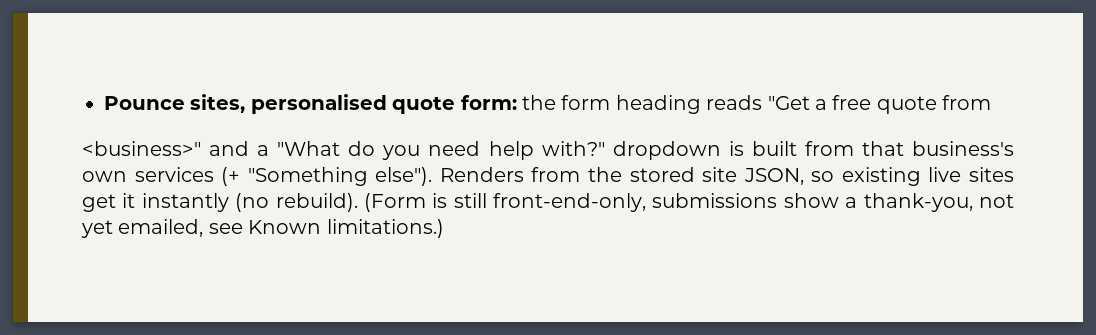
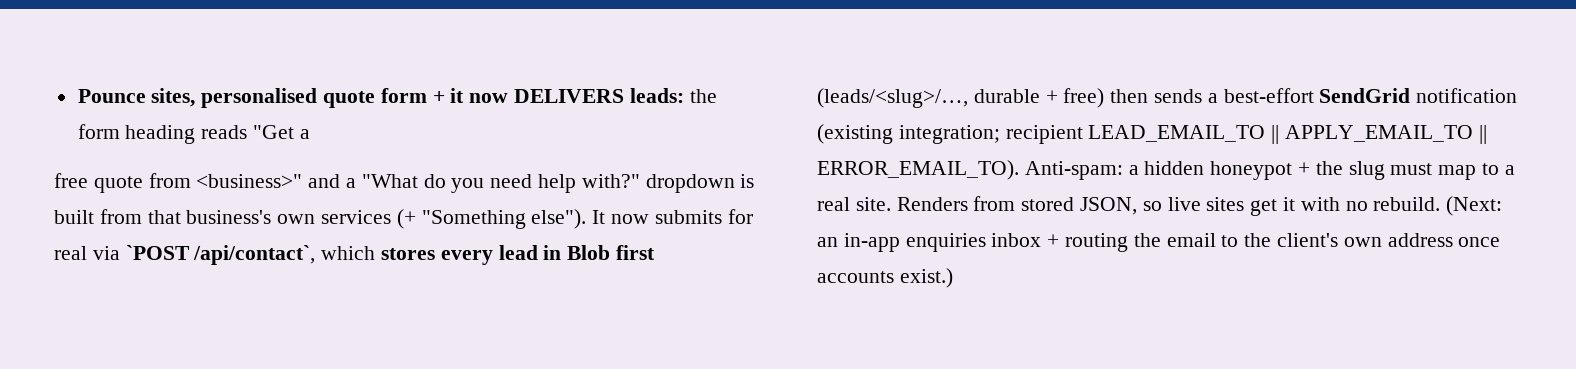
[460,95,517,110] form: -> [380,88,684,103] form + it now DELIVERS leads:
(827, 104) none -> (310, 134) //
(992, 102) // -> (191, 180) none
[439,167,738,182] Renders from the stored site -> [592,209,753,224] [54,245,656,265] [817,88,1518,108] [817,124,1487,144] [817,160,1515,180] [817,196,1075,211] It now submits for real via `POST /api/contact`, which stores every lead in Blob first (leads/<slug>/…, durable + free) then sends a best-effort SendGrid notification (existing integration; recipient LEAD_EMAIL_TO || APPLY_EMAIL_TO || ERROR_EMAIL_TO). Anti-spam: a hidden honeypot + the slug must map to a real site. Renders from stored
[841,167,921,186] existing -> (1162, 206) none
[141,193,1014,212] [81,219,444,238] instantly (no rebuild). (Form is still front-end-only, submissions show a thank-you, not yet emailed, see Known limitations.) -> [1300,196,1503,216] [817,233,1501,252] [817,268,953,288] with no rebuild. (Next: an in-app enquiries inbox + routing the email to the client's own address once accounts exist.)

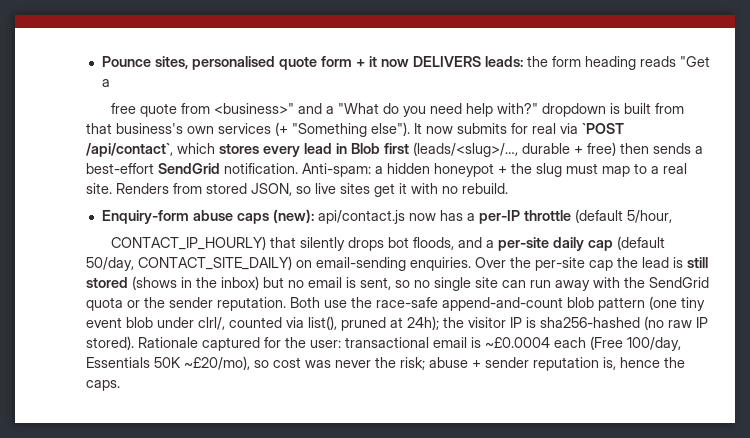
[1416,88,1518,103] [817,124,1487,144] [817,160,1019,180] notification (existing integration; recipient LEAD_EMAIL_TO || APPLY_EMAIL_TO || ERROR_EMAIL_TO). -> [224,163,298,174] notification.
[1446,196,1503,216] [817,233,1501,252] [817,268,953,288] (Next: an in-app enquiries inbox + routing the email to the client's own address once accounts exist.) -> [101,209,672,224] [111,236,666,251] [86,256,708,271] [86,276,709,291] [86,296,705,311] [86,316,708,331] [86,336,681,351] [86,356,685,371] [86,380,120,391] // Enquiry-form abuse caps (new): api/contact.js now has a per-IP throttle (default 5/hour, // CONTACT_IP_HOURLY) that silently drops bot floods, and a per-site daily cap (default 50/day, CONTACT_SITE_DAILY) on email-sending enquiries. Over the per-site cap the lead is still stored (shows in the inbox) but no email is sent, so no single site can run away with the SendGrid quota or the sender reputation. Both use the race-safe append-and-count blob pattern (one tiny event blob under clrl/, counted via list(), pruned at 24h); the visitor IP is sha256-hashed (no raw IP stored). Rationale captured for the user: transactional email is ~£0.0004 each (Free 100/day, Essentials 50K ~£20/mo), so cost was never the risk; abuse + sender reputation is, hence the caps.

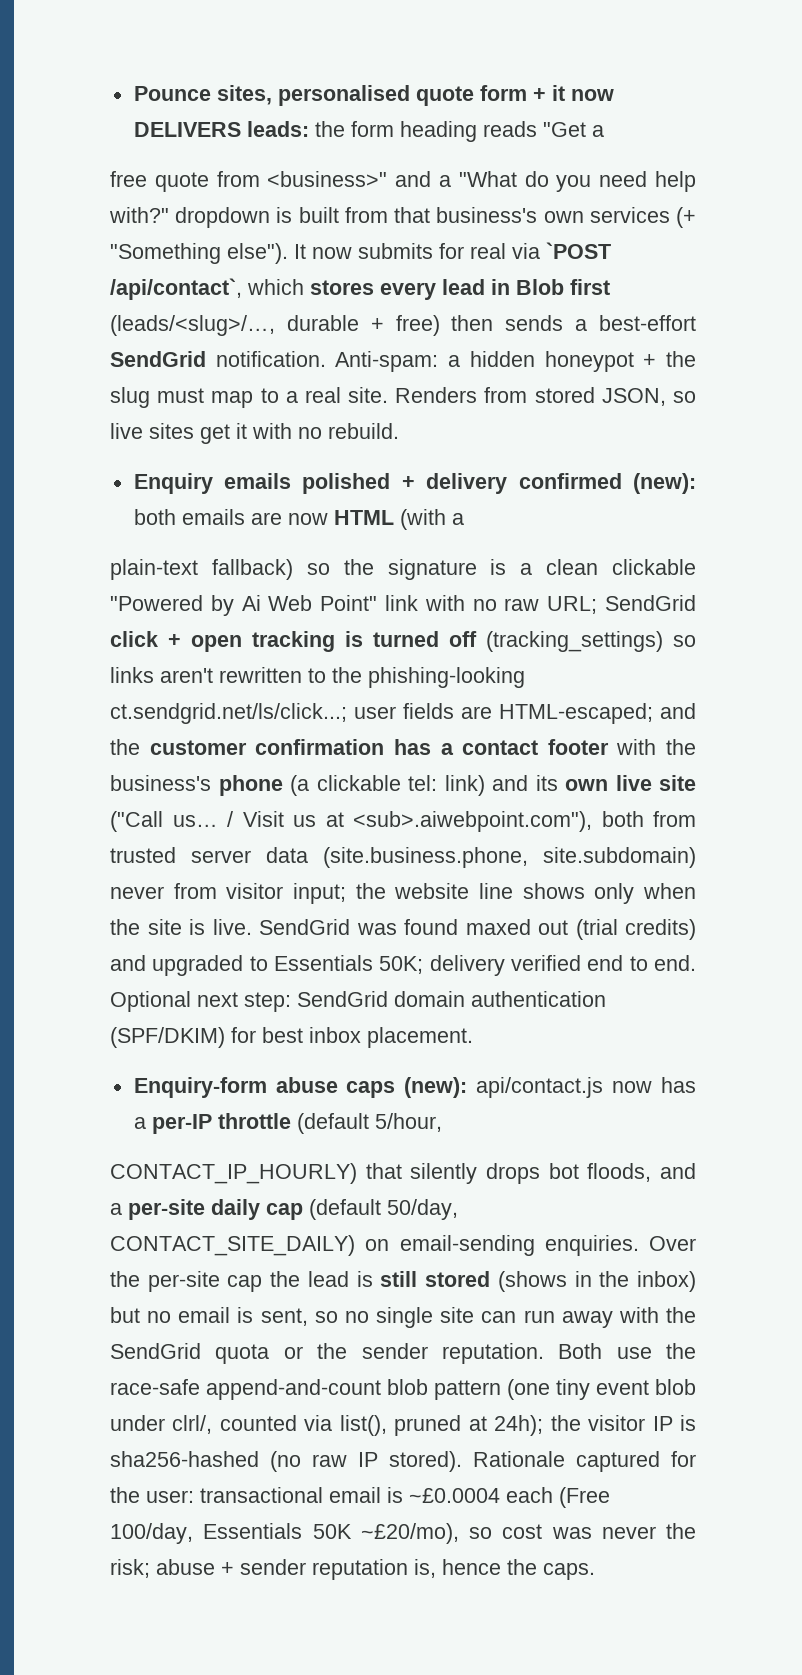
(508, 188) none -> [133,473,696,494] [133,509,464,530] [110,559,696,580] [110,595,697,616] [110,631,696,652] [110,667,525,688] [110,703,696,724] [110,739,696,755] [110,775,696,796] [110,811,696,832] [110,847,696,868] [110,883,696,904] [110,919,696,940] [110,955,696,976] [110,991,606,1012] [110,1027,473,1048] // Enquiry emails polished + delivery confirmed (new): both emails are now HTML (with a // plain-text fallback) so the signature is a clean clickable "Powered by Ai Web Point" link with no raw URL; SendGrid click + open tracking is turned off (tracking_settings) so links aren't rewritten to the phishing-looking ct.sendgrid.net/ls/click...; user fields are HTML-escaped; and the customer confirmation has a contact footer with the business's phone (a clickable tel: link) and its own live site ("Call us… / Visit us at <sub>.aiwebpoint.com"), both from trusted server data (site.business.phone, site.subdomain) never from visitor input; the website line shows only when the site is live. SendGrid was found maxed out (trial credits) and upgraded to Essentials 50K; delivery verified end to end. Optional next step: SendGrid domain authentication (SPF/DKIM) for best inbox placement.

